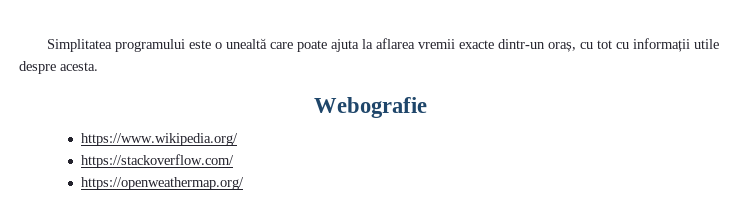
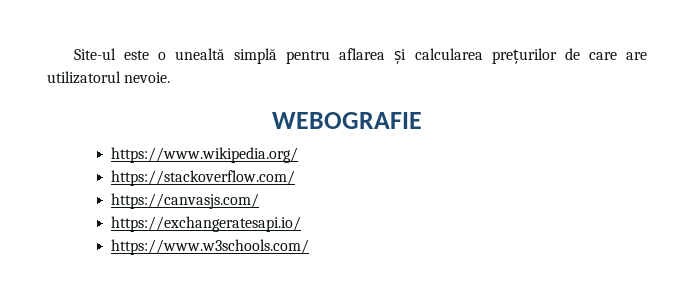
[47,39,186,52] Simplitatea programului -> [73,48,116,60] Site-ul
[270,38,720,52] [19,61,98,74] [313,97,427,118] care poate ajuta la aflarea vremii exacte dintr-un oraș, cu tot cu informații utile despre acesta. // Webografie -> [234,48,647,64] [47,71,171,84] [272,112,422,129] simplă pentru aflarea și calcularea prețurilor de care are utilizatorul nevoie. // WEBOGRAFIE
[81,177,245,190] https://openweathermap.org/ -> [111,193,260,209] [111,216,302,232] [111,239,310,255] https://canvasjs.com/ // https://exchangeratesapi.io/ // https://www.w3schools.com/

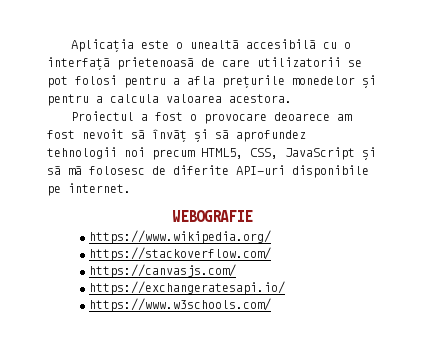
[73,48,116,60] Site-ul -> [70,39,134,52] Aplicația
[234,48,647,64] [47,71,171,84] simplă pentru aflarea și calcularea prețurilor de care are utilizatorul nevoie. -> [245,39,351,49] [47,57,362,70] [47,75,376,88] [47,94,292,106] [70,111,352,124] [47,129,306,142] [47,147,376,160] [47,165,369,178] [47,183,131,196] accesibilă cu o interfață prietenoasă de care utilizatorii se pot folosi pentru a afla prețurile monedelor și pentru a calcula valoarea acestora. // Proiectul a fost o provocare deoarece am fost nevoit să învăț și să aprofundez tehnologii noi precum HTML5, CSS, JavaScript și să mă folosesc de diferite API-uri disponibile pe internet.

